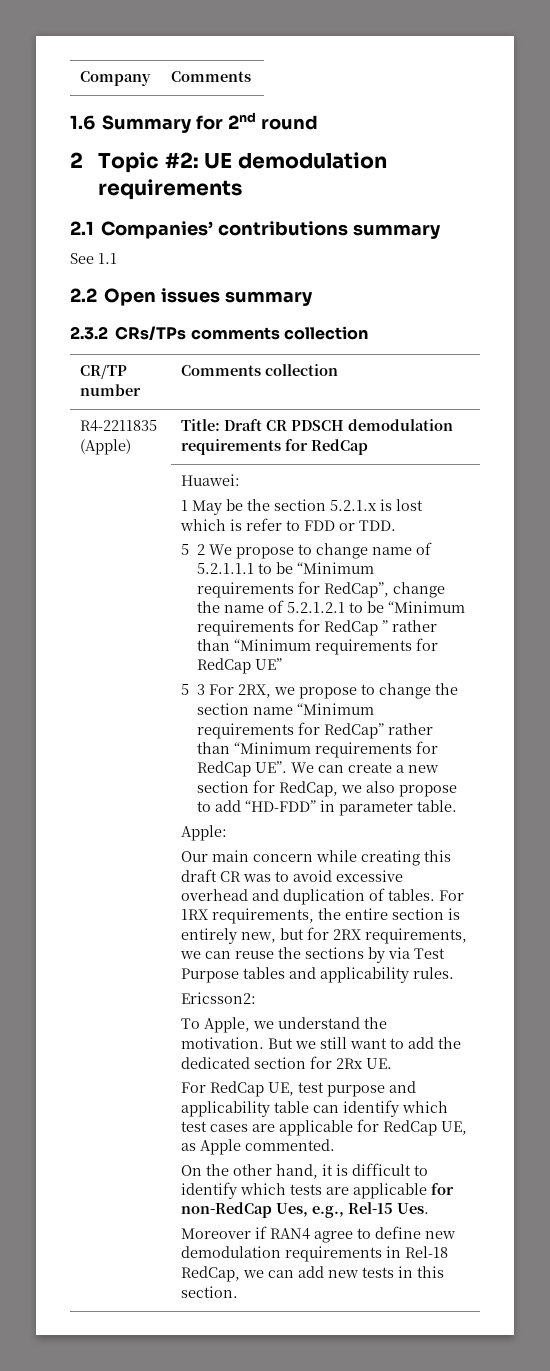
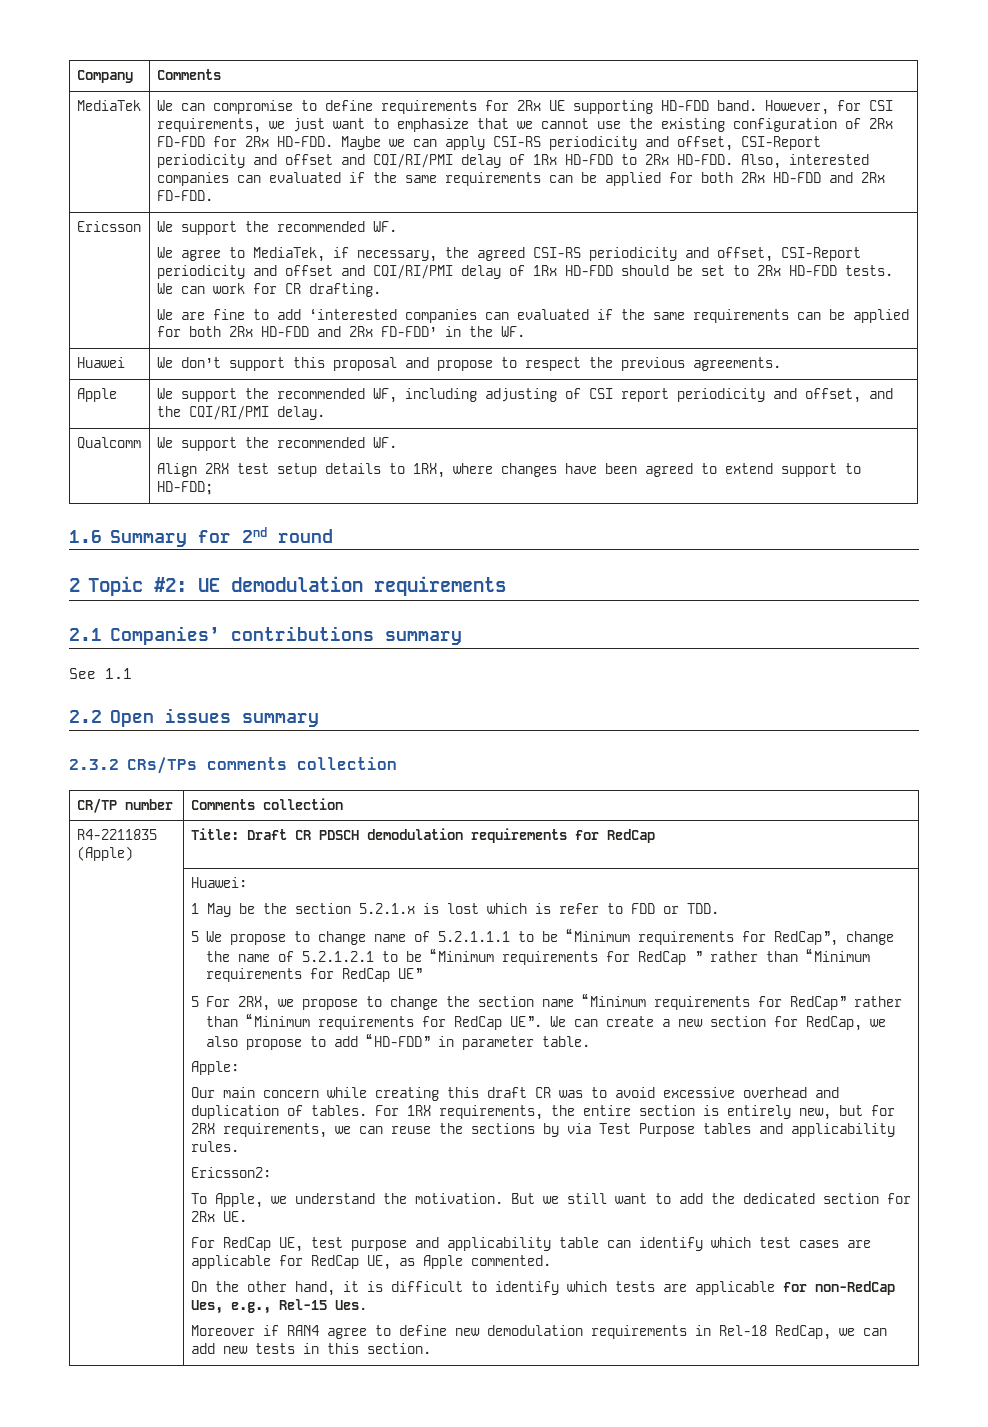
(252, 76) none -> [76,100,141,111] [156,100,893,115] [156,118,893,133] [156,136,821,151] [156,154,869,169] [156,172,885,186] [156,190,213,201] [76,221,141,232] [156,221,397,235] [156,247,861,262] [156,265,893,279] [156,283,381,297] [156,308,909,323] [156,326,525,337] [76,357,125,368] [156,357,781,371] [76,388,117,402] [156,388,893,403] [156,406,325,420] [76,437,141,449] [156,437,397,451] [156,463,861,478] [156,481,213,495] // MediaTek | We can compromise to define requirements for 2Rx UE supporting HD-FDD band. However, for CSI requirements, we just want to emphasize that we cannot use the existing configuration of 2Rx FD-FDD for 2Rx HD-FDD. Maybe we can apply CSI-RS periodicity and offset, CSI-Report periodicity and offset and CQI/RI/PMI delay of 1Rx HD-FDD to 2Rx HD-FDD. Also, interested companies can evaluated if the same requirements can be applied for both 2Rx HD-FDD and 2Rx FD-FDD. // Ericsson | We support the recommended WF. // We agree to MediaTek, if necessary, the agreed CSI-RS periodicity and offset, CSI-Report periodicity and offset and CQI/RI/PMI delay of 1Rx HD-FDD should be set to 2Rx HD-FDD tests. We can work for CR drafting. // We are fine to add ‘interested companies can evaluated if the same requirements can be applied for both 2Rx HD-FDD and 2Rx FD-FDD’ in the WF. // Huawei | We don’t support this proposal and propose to respect the previous agreements. // Apple | We support the recommended WF, including adjusting of CSI report periodicity and offset, and the CQI/RI/PMI delay. // Qualcomm | We support the recommended WF. // Align 2RX test setup details to 1RX, where changes have been agreed to extend support to HD-FDD;
[196,544,205,555] 2 -> (199, 936) none
[196,684,205,695] 3 -> (199, 1001) none

